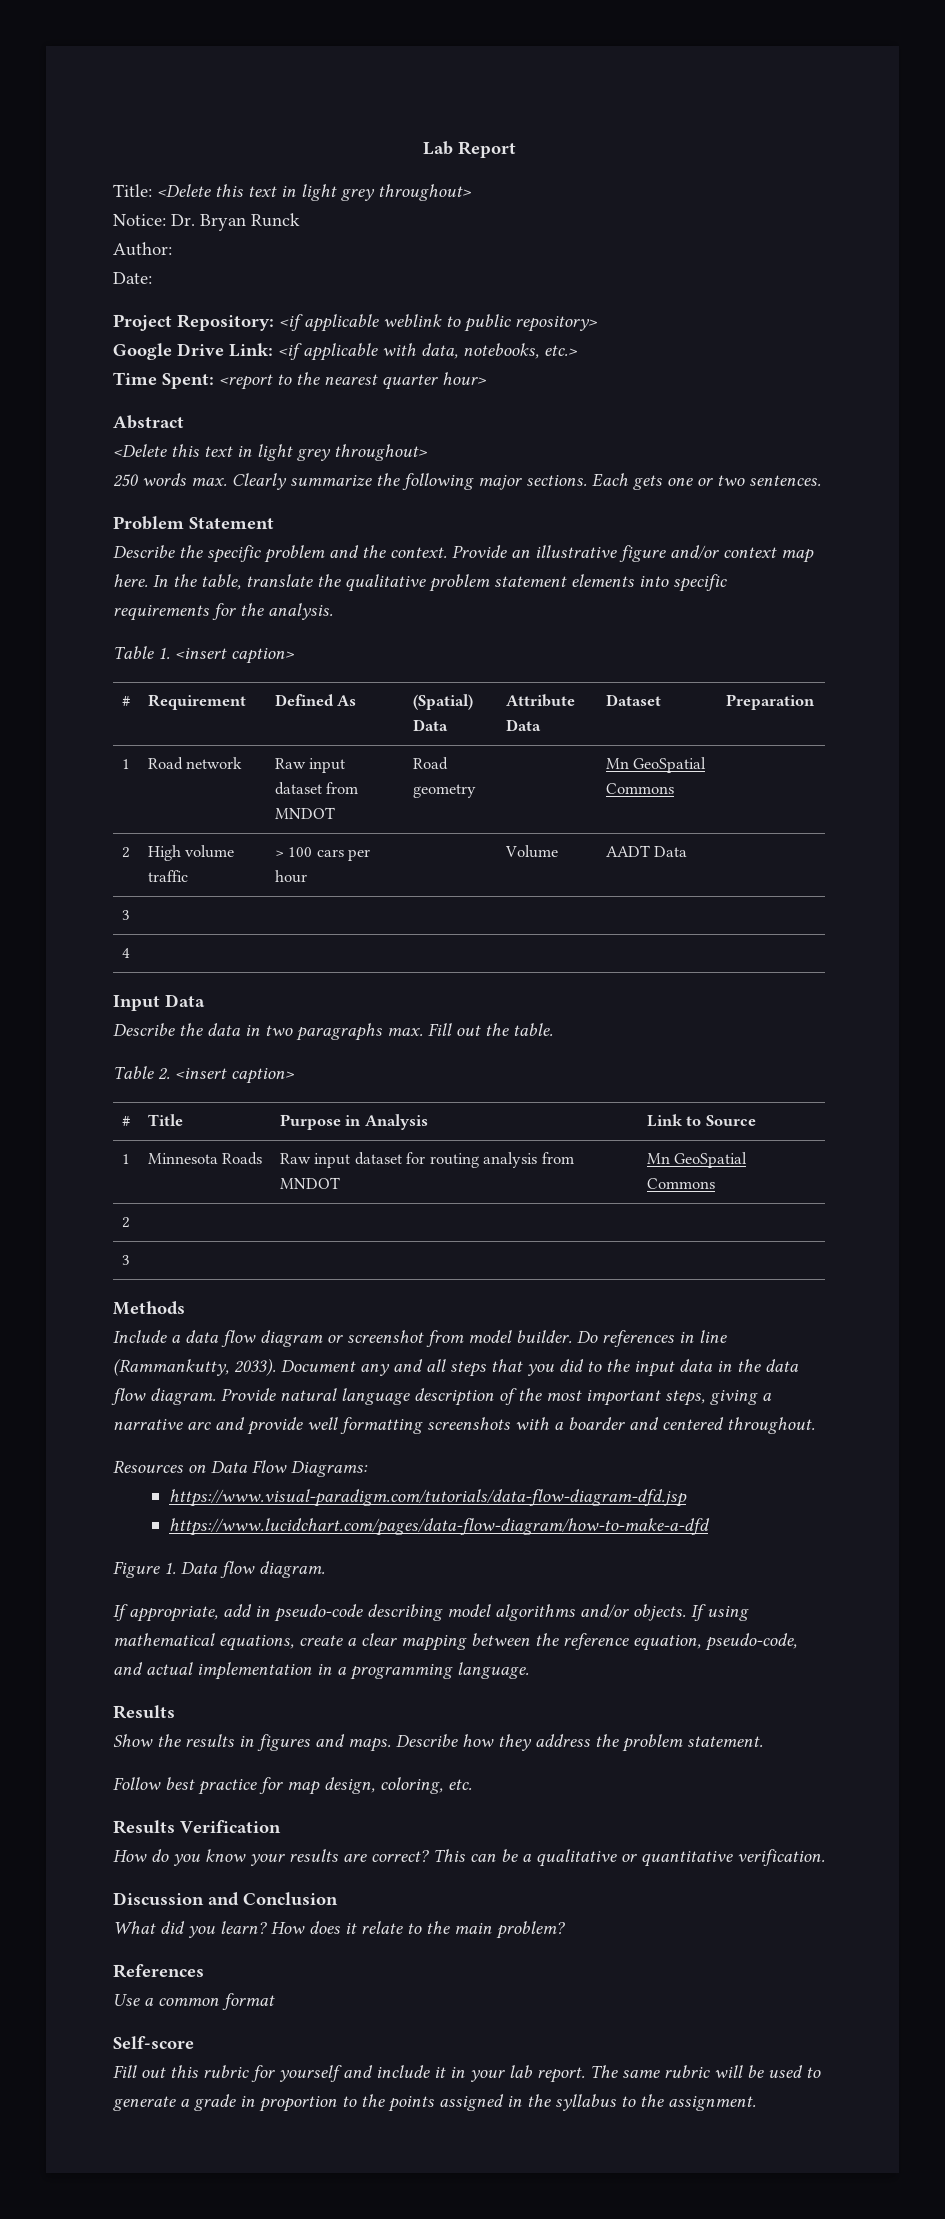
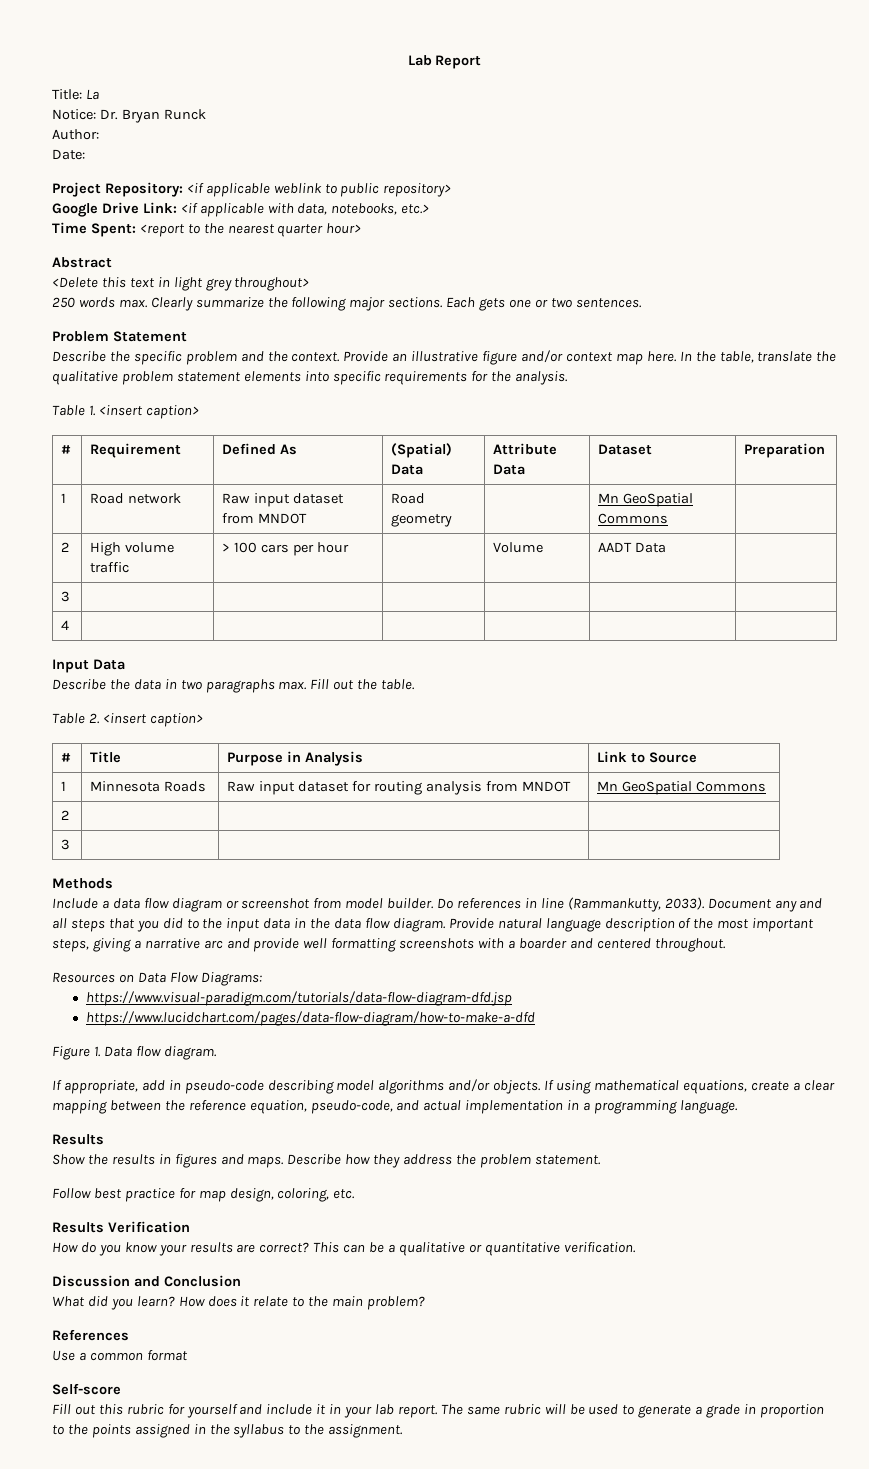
[157,184,471,201] <Delete this text in light grey throughout> -> [85,89,99,100] La

